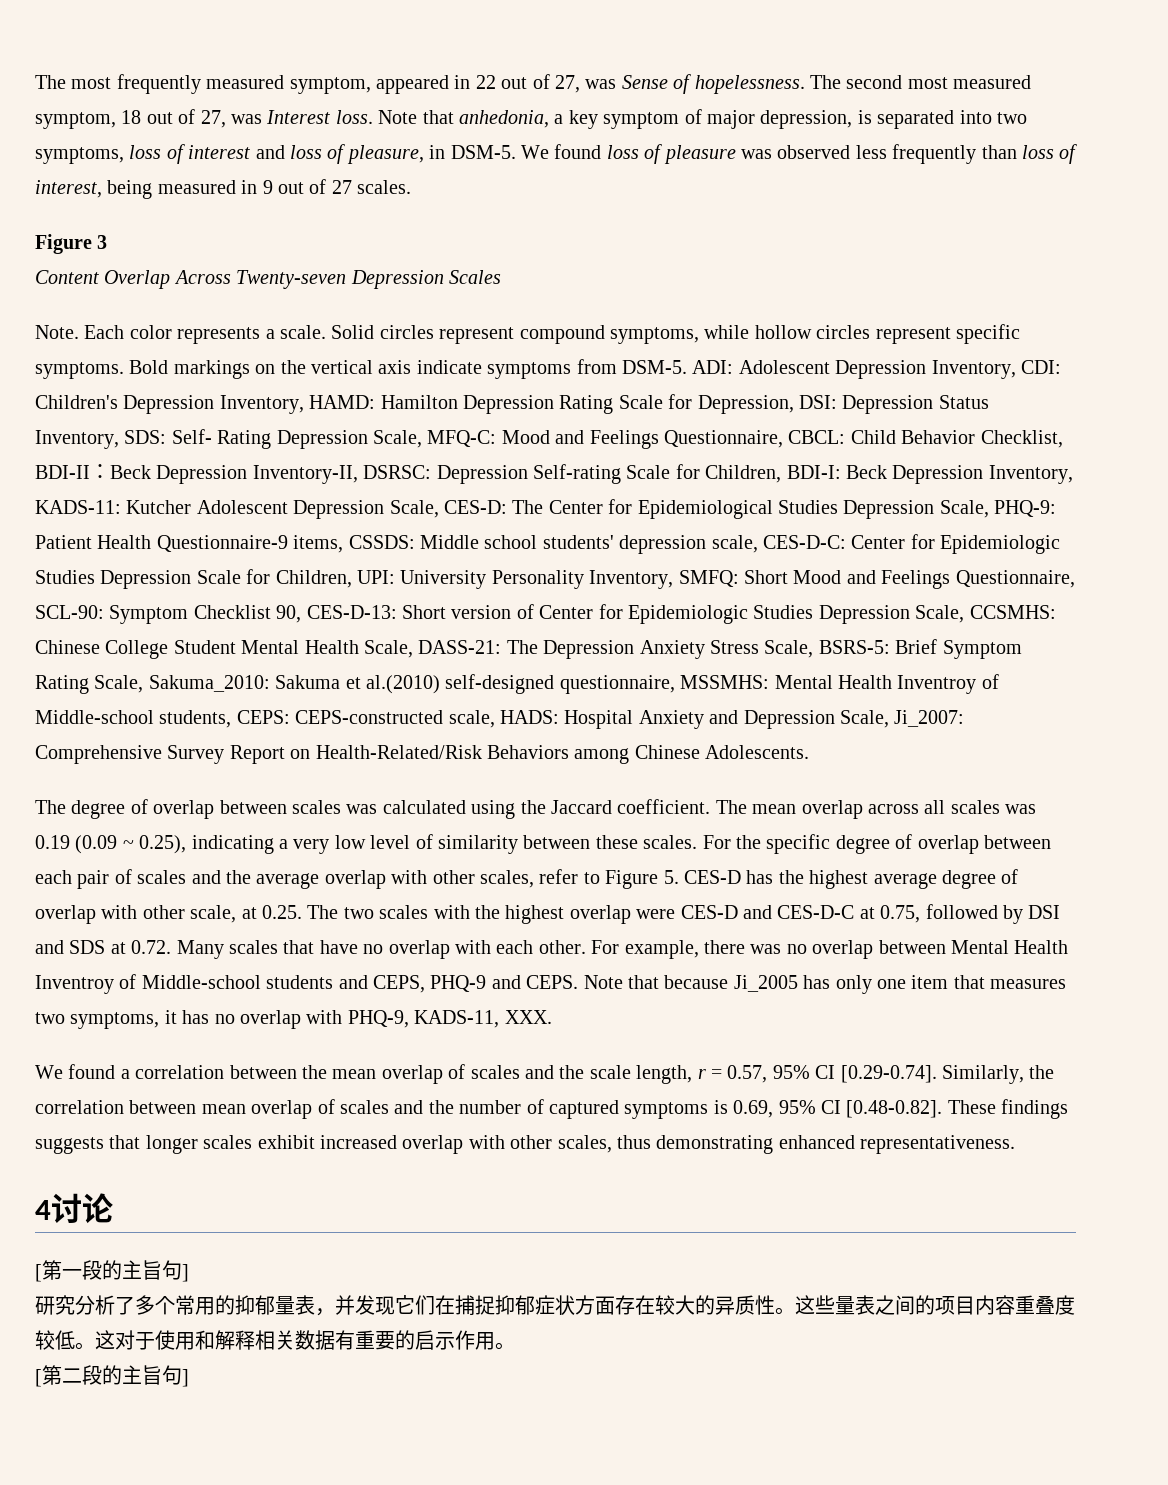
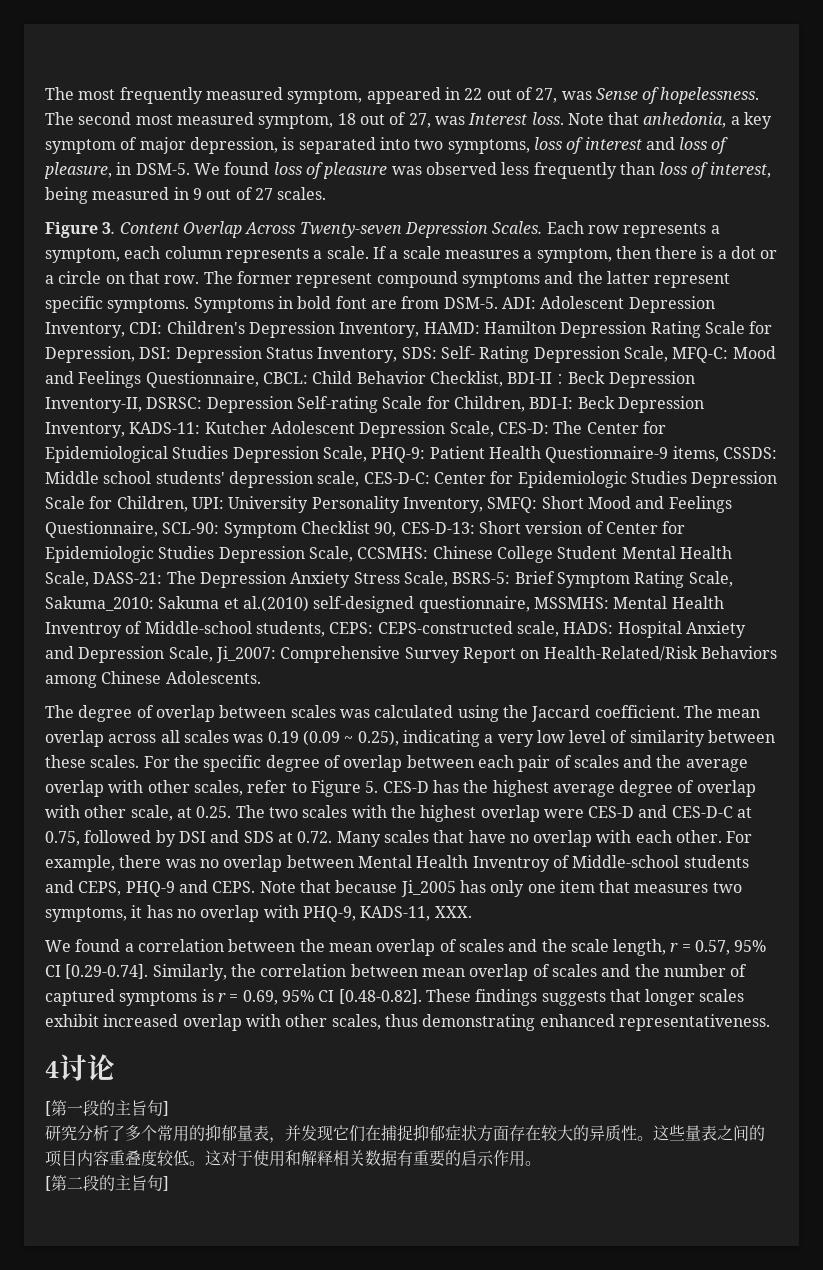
[97,235,108,249] 3 // -> [102,222,116,234] 3.
[449,270,501,284] [35,324,1020,344] [35,360,572,379] Scales // Note. Each color represents a scale. Solid circles represent compound symptoms, while hollow circles represent specific symptoms. Bold markings on the vertical axis indicate symptoms -> [492,221,720,238] [45,246,778,263] [45,271,731,288] [45,296,397,313] Scales. Each row represents a symptom, each column represents a scale. If a scale measures a symptom, then there is a dot or a circle on that row. The former represent compound symptoms and the latter represent specific symptoms. Symptoms in bold font are
(728, 1107) none -> [217,993,239,1002] r =

